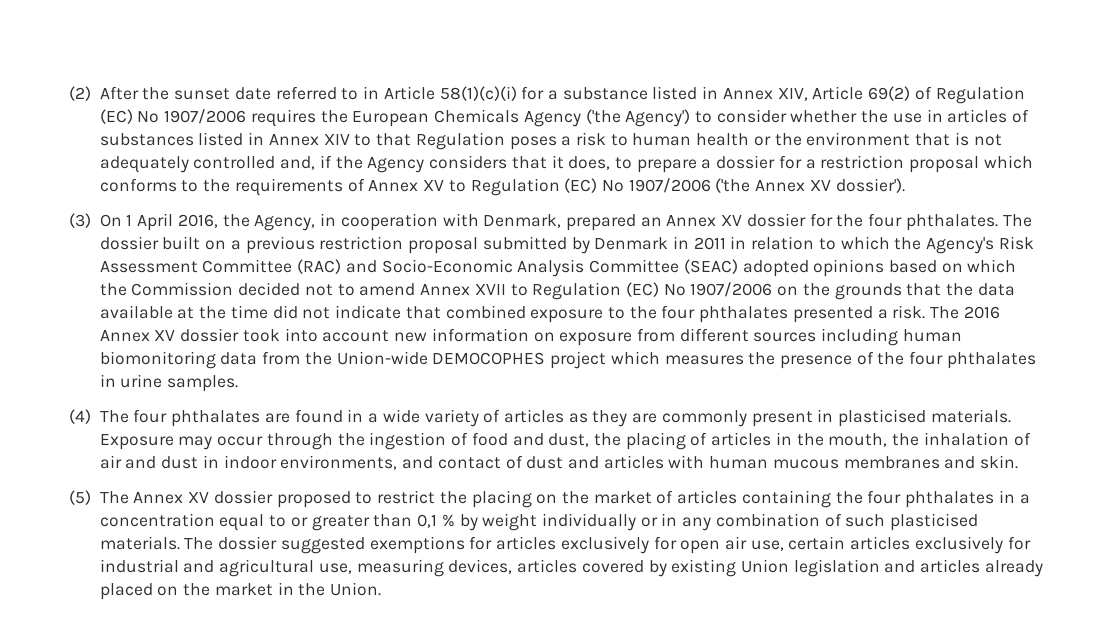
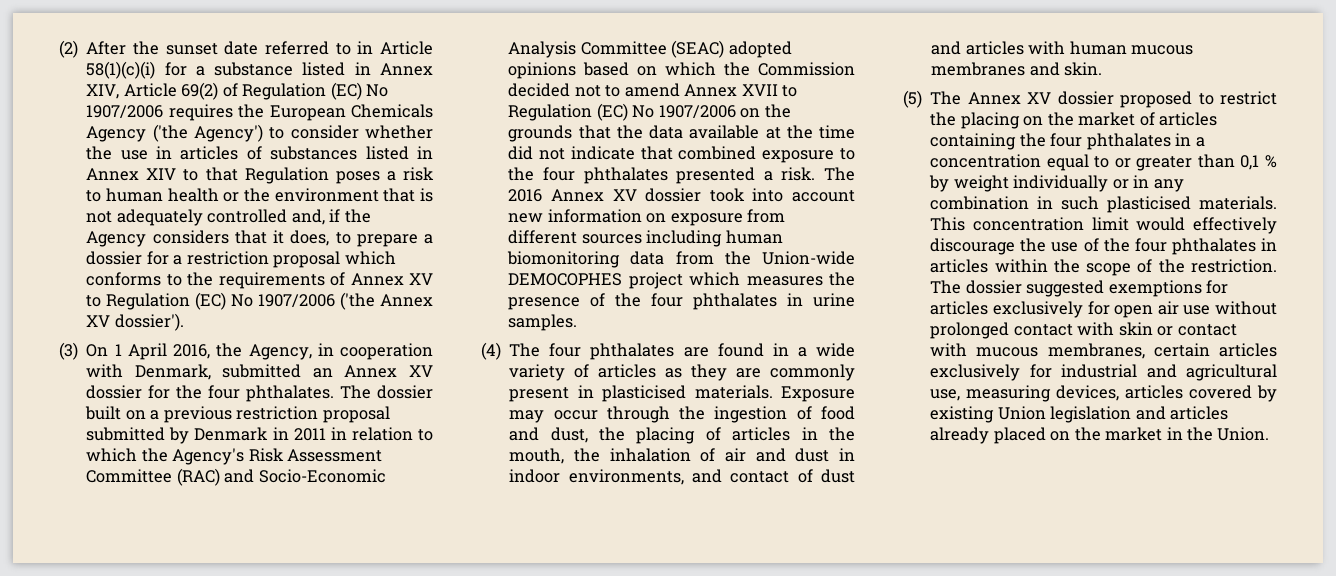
[566,214,637,231] prepared -> [222,364,302,378] submitted
[824,513,842,527] of -> [1037,196,1054,209] in
(180, 543) none -> [930,217,1277,234] [930,238,1277,255] [930,259,1277,276] This concentration limit would effectively discourage the use of the four phthalates in articles within the scope of the restriction.
[750,540,784,551] use, -> [1183,301,1277,315] [930,322,1237,339] [930,343,1145,359] use without prolonged contact with skin or contact with mucous membranes,

